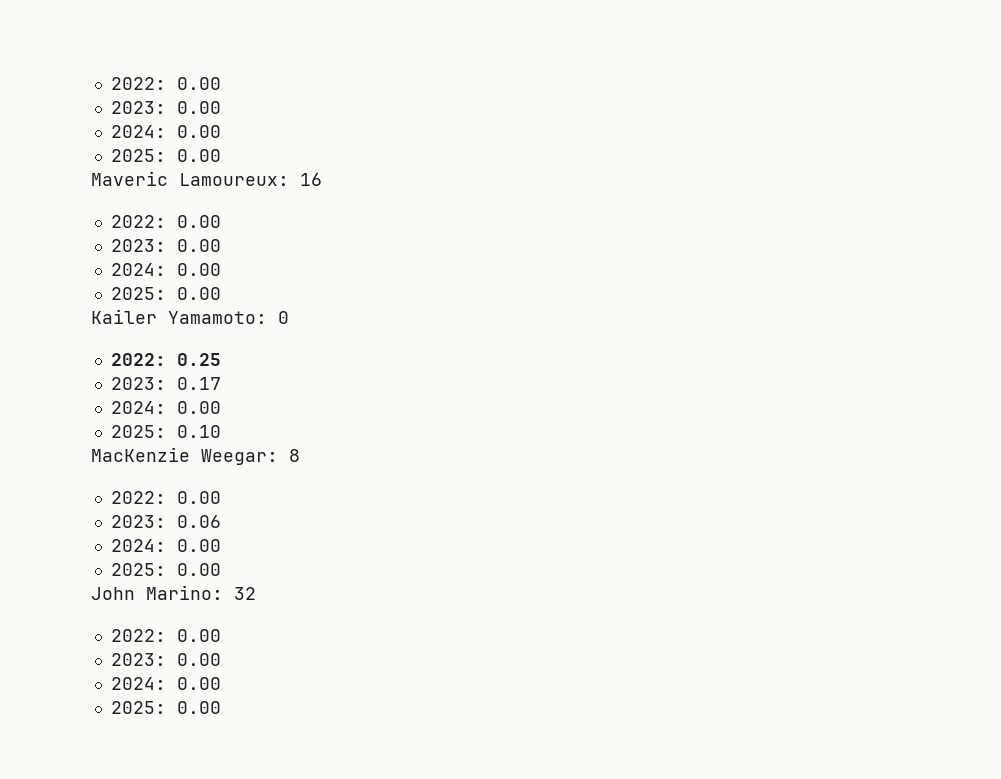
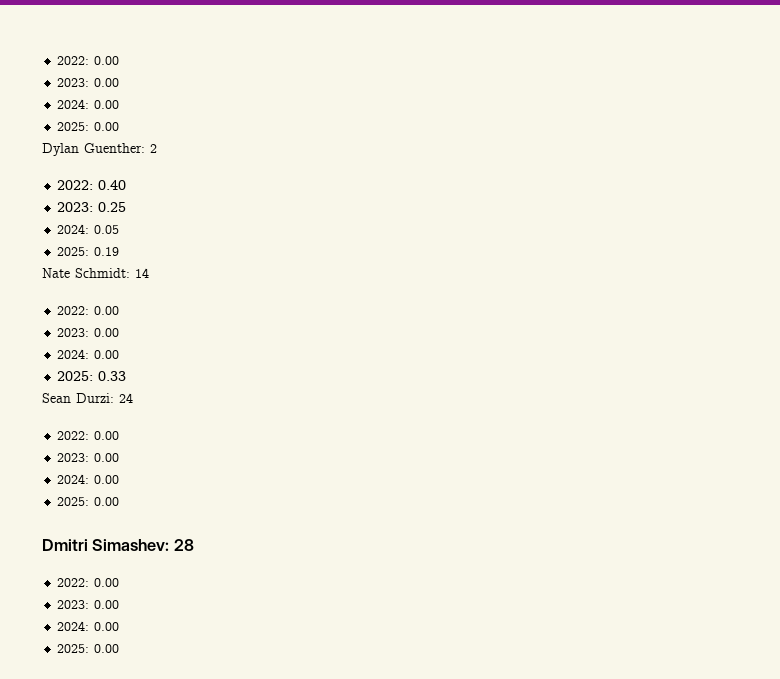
[110,77,221,90] [110,101,221,114] [110,125,221,138] [110,149,221,162] [91,171,322,186] [110,215,221,228] [110,239,221,252] [110,263,221,276] [110,287,221,300] [91,309,289,324] [110,353,221,366] [110,377,221,390] [110,401,221,414] [110,425,221,438] [91,447,300,465] [110,491,221,504] [110,515,221,528] [110,539,221,552] [110,563,221,576] [91,585,256,600] 2022: 0.00 // 2023: 0.00 // 2024: 0.00 // 2025: 0.00 // Maveric Lamoureux: 16 // 2022: 0.00 // 2023: 0.00 // 2024: 0.00 // 2025: 0.00 // Kailer Yamamoto: 0 // 2022: 0.25 // 2023: 0.17 // 2024: 0.00 // 2025: 0.10 // MacKenzie Weegar: 8 // 2022: 0.00 // 2023: 0.06 // 2024: 0.00 // 2025: 0.00 // John Marino: 32 -> [57,56,120,65] [57,78,120,87] [57,99,120,109] [57,122,120,131] [42,143,157,156] [57,180,127,190] [57,202,127,212] [57,224,120,234] [57,247,120,256] [42,268,149,278] [57,306,120,315] [57,328,120,337] [57,349,120,359] [57,371,127,381] [42,393,133,403] [57,431,120,440] [57,453,120,462] [57,474,120,484] [57,497,120,506] [42,539,194,551] 2022: 0.00 // 2023: 0.00 // 2024: 0.00 // 2025: 0.00 // Dylan Guenther: 2 // 2022: 0.40 // 2023: 0.25 // 2024: 0.05 // 2025: 0.19 // Nate Schmidt: 14 // 2022: 0.00 // 2023: 0.00 // 2024: 0.00 // 2025: 0.33 // Sean Durzi: 24 // 2022: 0.00 // 2023: 0.00 // 2024: 0.00 // 2025: 0.00 // Dmitri Simashev: 28

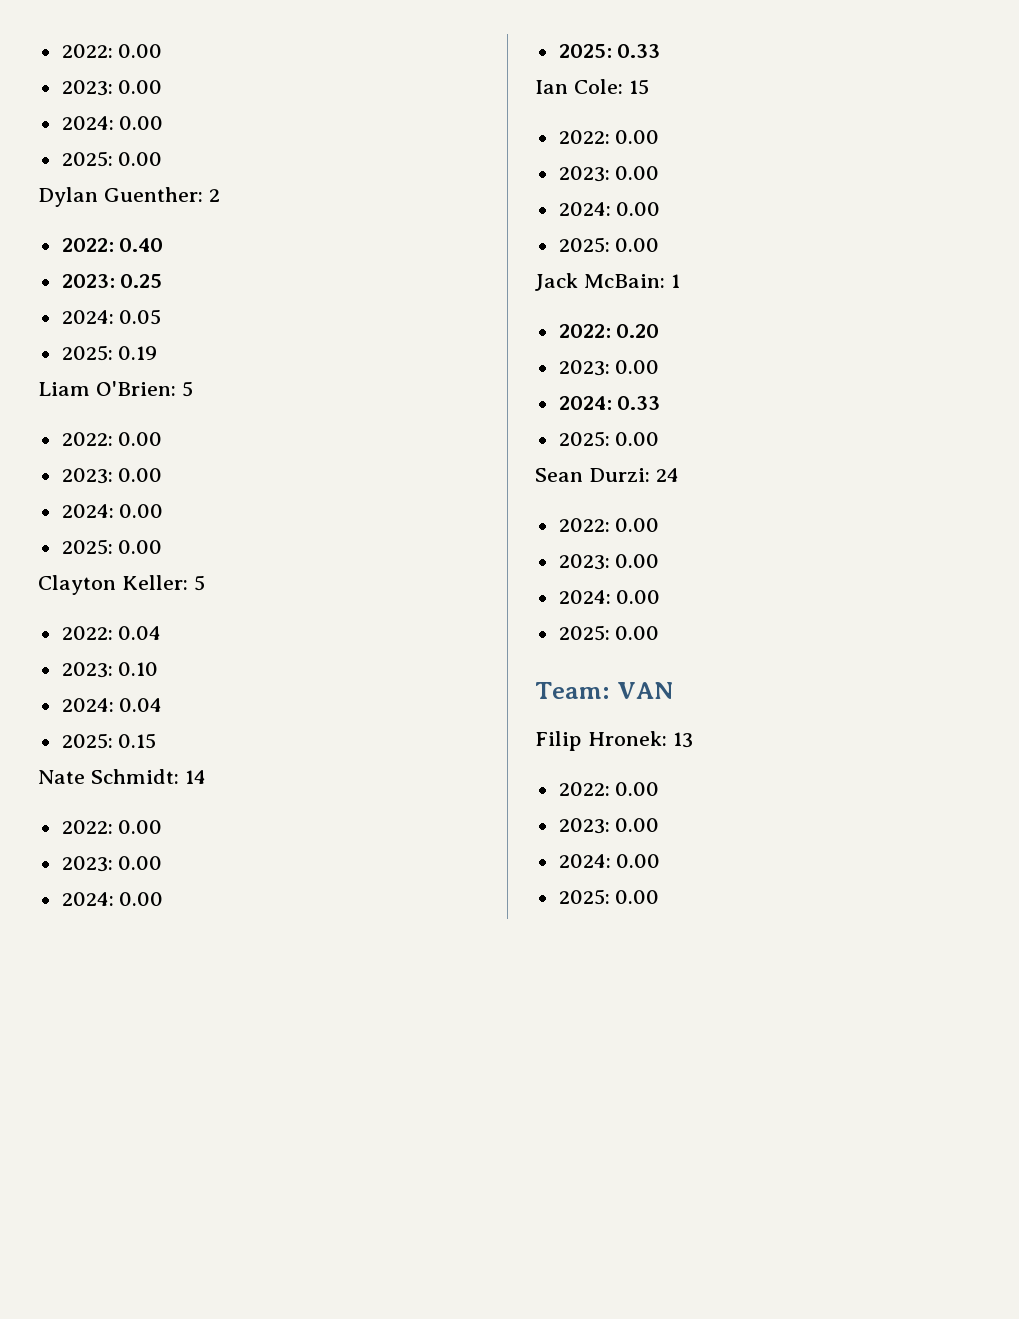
(120, 251) none -> [38,381,193,397] [61,432,163,446] [61,468,163,484] [61,504,164,518] [61,539,163,555] [38,575,205,595] [61,626,162,640] [61,662,159,678] [61,698,163,712] [61,733,157,749] // Liam O'Brien: 5 // 2022: 0.00 // 2023: 0.00 // 2024: 0.00 // 2025: 0.00 // Clayton Keller: 5 // 2022: 0.04 // 2023: 0.10 // 2024: 0.04 // 2025: 0.15
(127, 376) none -> [535,79,649,95] [558,130,660,144] [558,166,660,182] [558,202,661,216] [558,237,660,253] [535,273,680,291] [558,324,660,338] [558,360,660,376] [558,396,661,410] [558,431,660,447] // Ian Cole: 15 // 2022: 0.00 // 2023: 0.00 // 2024: 0.00 // 2025: 0.00 // Jack McBain: 1 // 2022: 0.20 // 2023: 0.00 // 2024: 0.33 // 2025: 0.00
[42,539,194,551] Dmitri Simashev: 28 -> [535,682,673,699] [535,731,693,751] Team: VAN // Filip Hronek: 13

